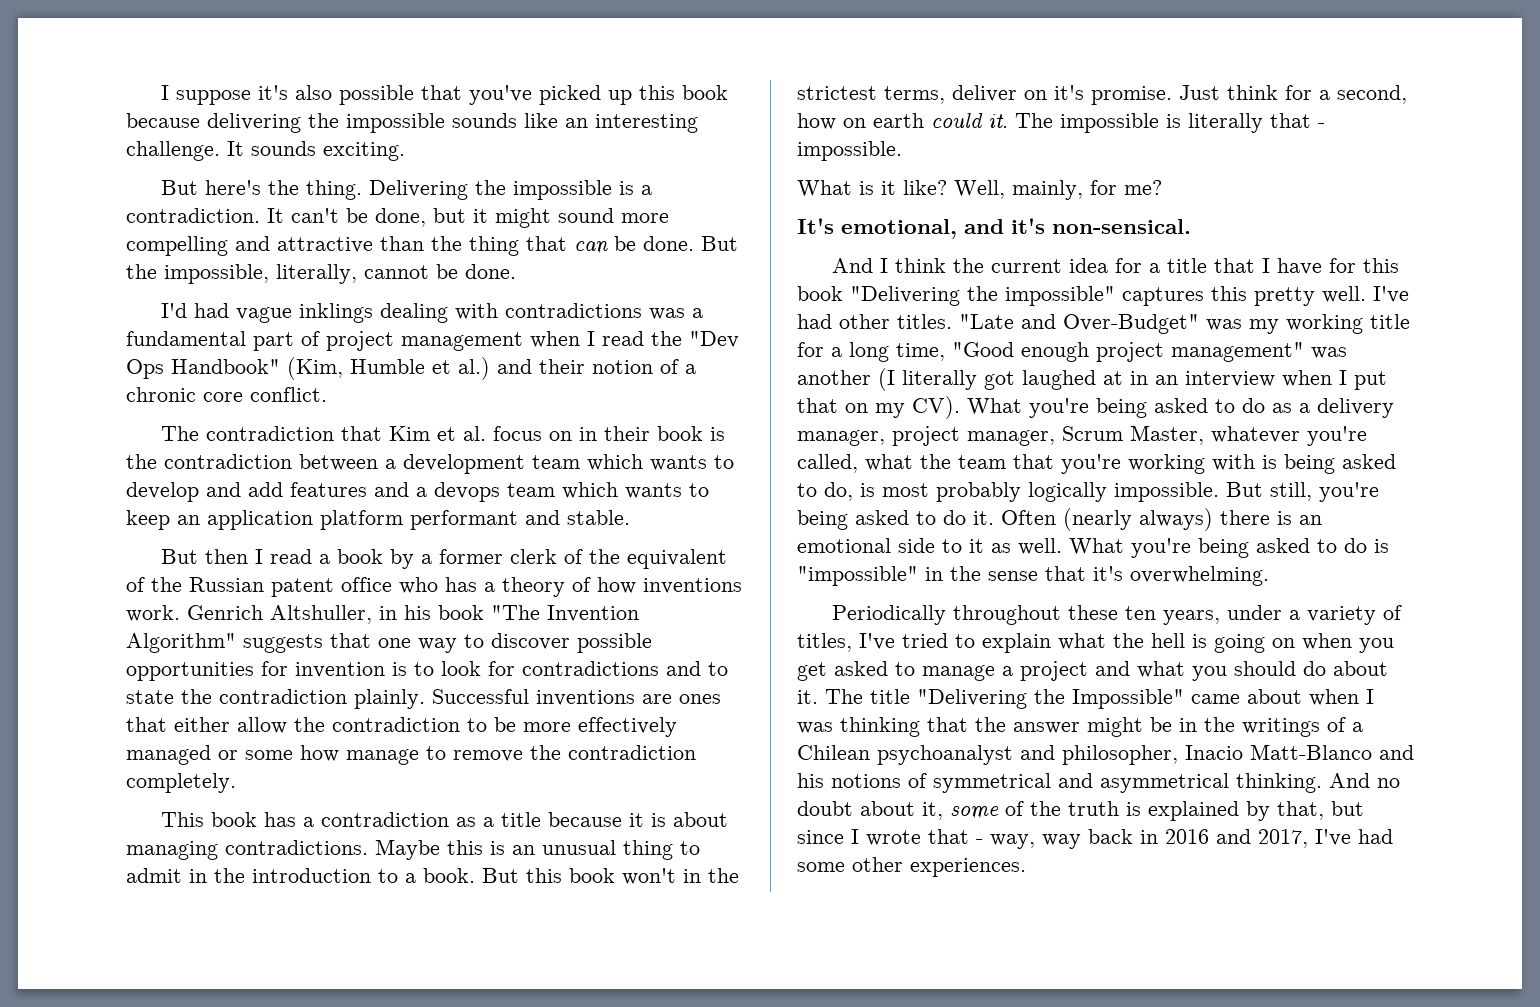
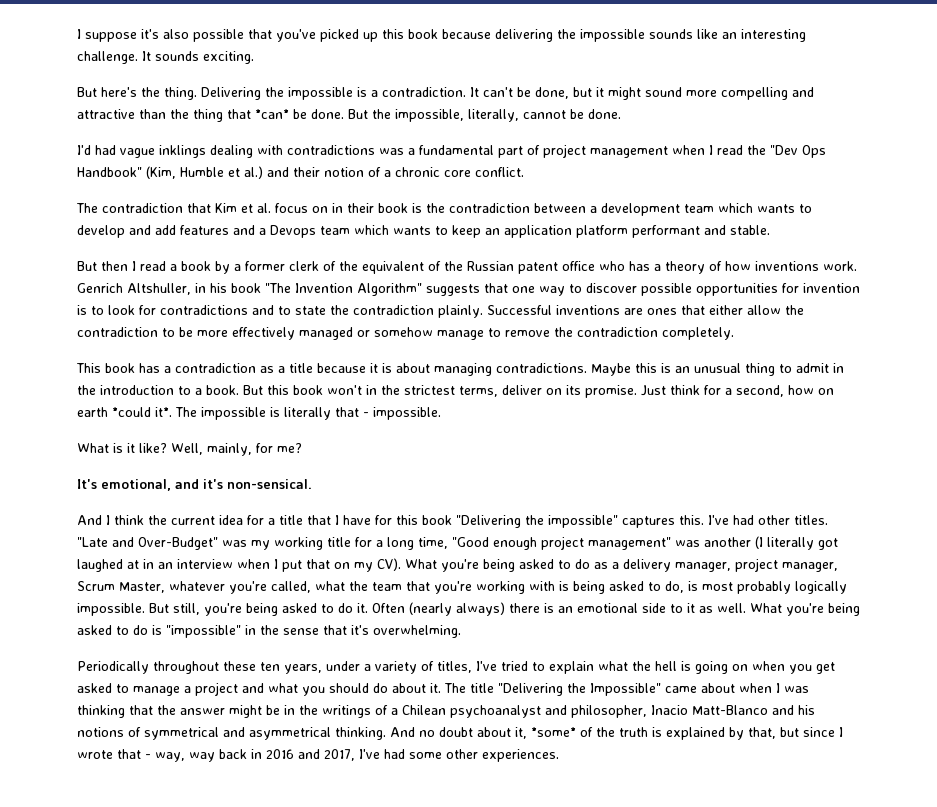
[574,241,608,254] can -> [255,109,289,119] *can*
[434,482,500,502] devops -> [270,225,316,238] Devops
[245,745,339,762] some how -> [374,327,433,337] somehow
[1054,85,1084,100] it's -> [566,385,581,395] its
[931,113,1008,129] could it. -> [112,407,172,417] *could it*.
[1211,286,1366,306] this pretty well. -> [679,515,704,525] this.
[950,806,999,819] some -> [531,727,576,737] *some*

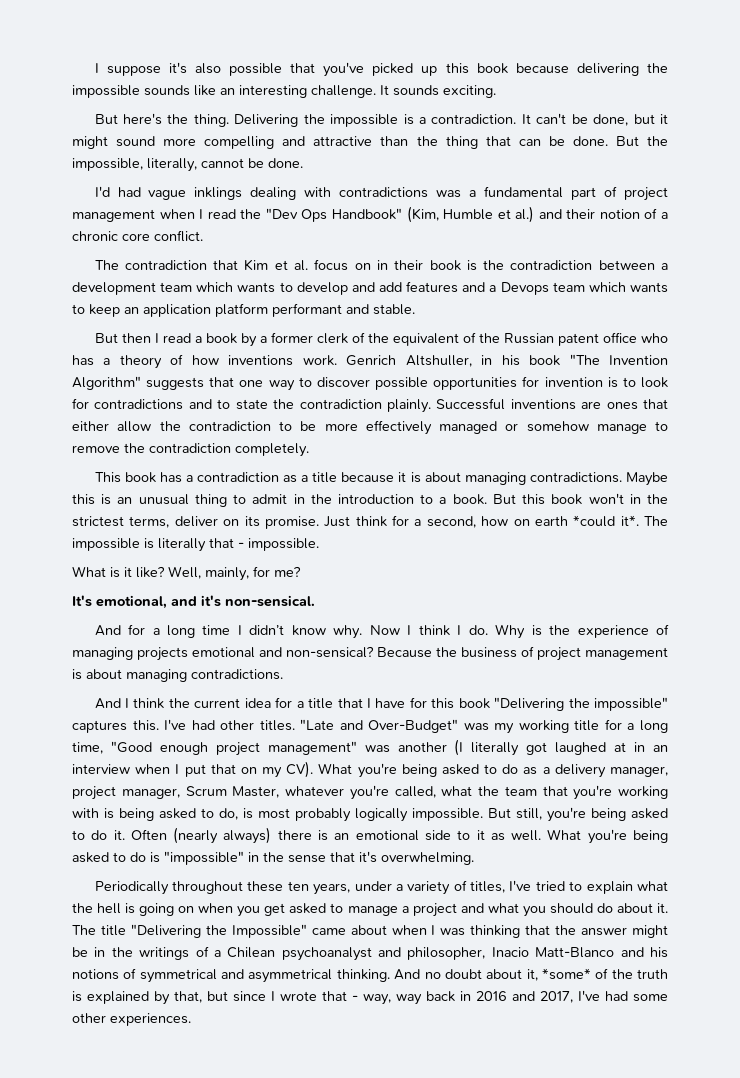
[255,109,289,119] *can* -> [518,139,541,146] can
(312, 484) none -> [94,624,670,639] [72,646,668,661] [72,669,283,682] // And for a long time I didn’t know why. Now I think I do. Why is the experience of managing projects emotional and non-sensical? Because the business of project management is about managing contradictions.

